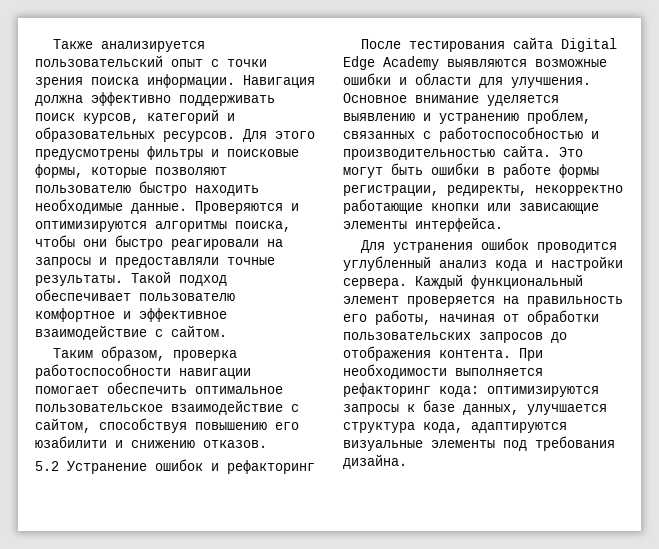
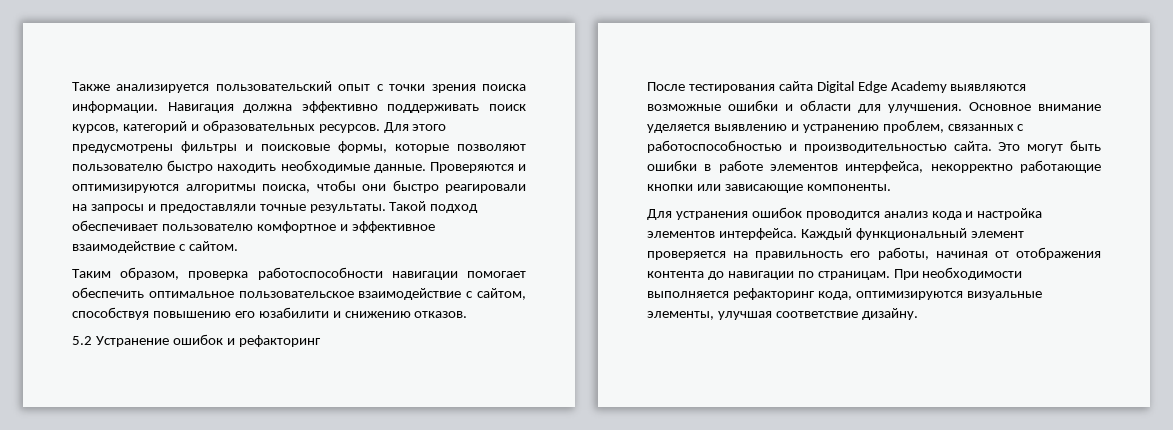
[559,164,599,178] [343,185,527,196] формы регистрации, редиректы, -> [770,161,924,173] элементов интерфейса,
[343,217,503,232] элементы интерфейса. -> [806,184,891,191] компоненты.
[343,256,431,271] углубленный -> (880, 215) none
[551,256,623,271] [343,278,407,289] настройки сервера. -> [977,208,1043,220] [647,228,797,240] настройка элементов интерфейса.
[527,310,599,325] [343,332,567,343] [343,346,543,361] [343,364,543,379] [343,383,599,397] [343,400,607,415] [343,422,567,433] [343,436,615,451] [343,454,407,469] обработки пользовательских запросов до отображения контента. При необходимости выполняется рефакторинг кода: оптимизируются запросы к базе данных, улучшается структура кода, адаптируются визуальные элементы под требования дизайна. -> [1015,247,1101,260] [647,267,1023,280] [647,288,1042,300] [647,308,918,320] отображения контента до навигации по страницам. При необходимости выполняется рефакторинг кода, оптимизируются визуальные элементы, улучшая соответствие дизайну.

